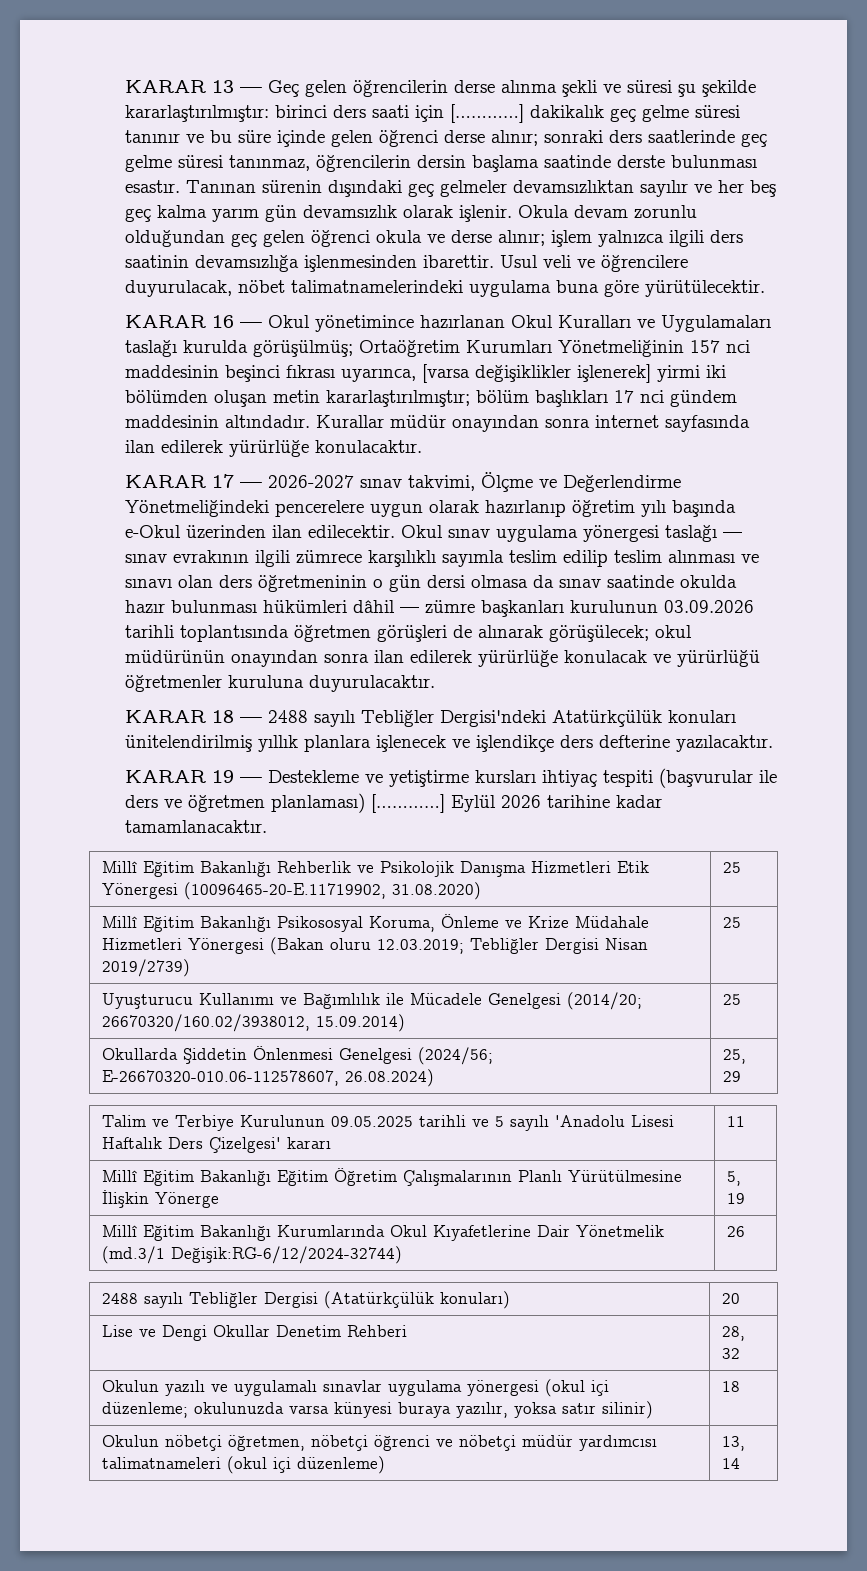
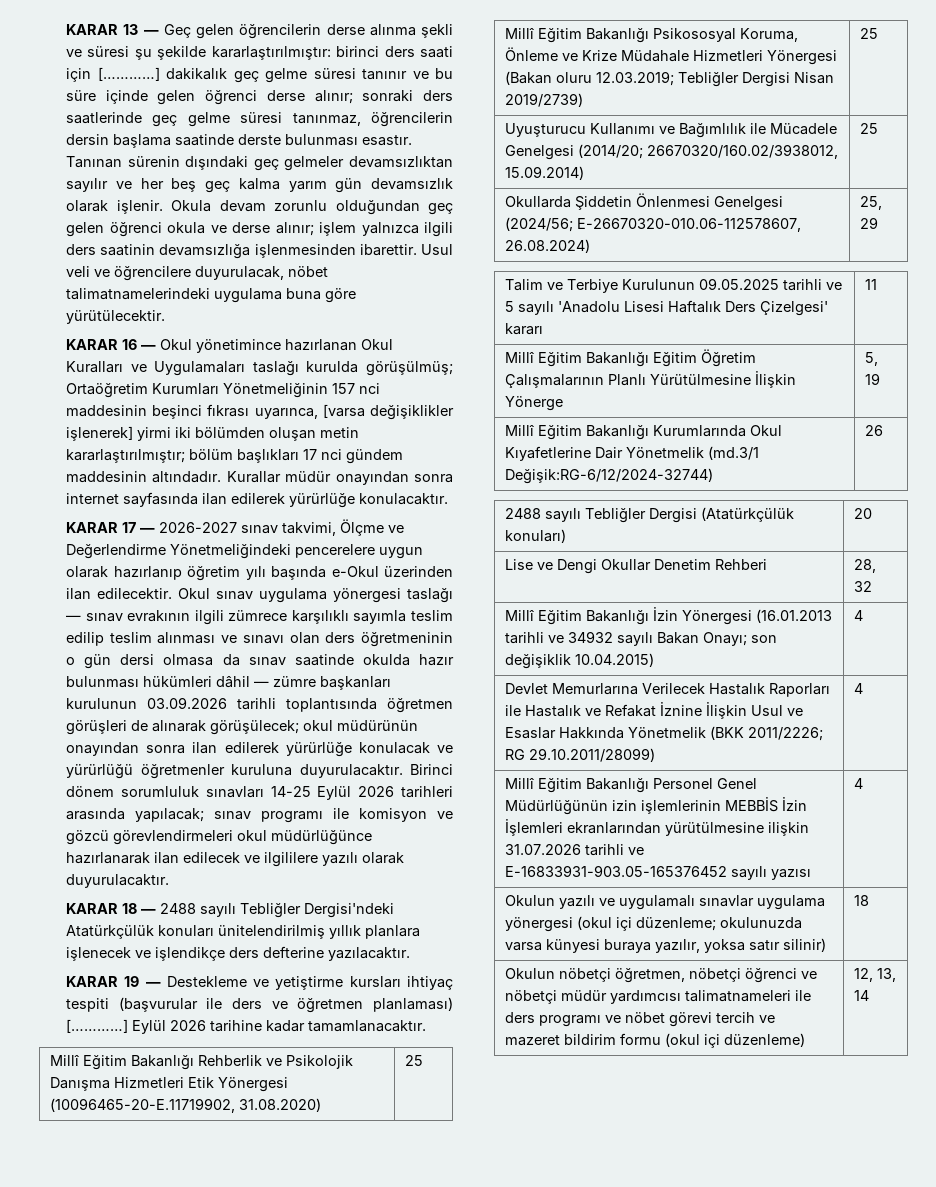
(435, 683) none -> [409,764,453,775] [66,786,453,800] [66,808,453,823] [66,830,373,845] [66,852,405,867] [66,874,170,888] Birinci dönem sorumluluk sınavları 14-25 Eylül 2026 tarihleri arasında yapılacak; sınav programı ile komisyon ve gözcü görevlendirmeleri okul müdürlüğünce hazırlanarak ilan edilecek ve ilgililere yazılı olarak duyurulacaktır.
(741, 1353) none -> [505,607,833,625] [505,631,778,646] [505,653,655,669] [854,610,864,621] [505,683,831,697] [505,702,804,719] [505,726,824,741] [505,748,656,762] [854,683,864,694] [505,778,758,793] [505,797,808,815] [505,819,810,836] [505,844,645,856] [505,865,812,880] [854,778,864,789] // Millî Eğitim Bakanlığı İzin Yönergesi (16.01.2013 tarihli ve 34932 sayılı Bakan Onayı; son değişiklik 10.04.2015) | 4 // Devlet Memurlarına Verilecek Hastalık Raporları ile Hastalık ve Refakat İznine İlişkin Usul ve Esaslar Hakkında Yönetmelik (BKK 2011/2226; RG 29.10.2011/28099) | 4 // Millî Eğitim Bakanlığı Personel Genel Müdürlüğünün izin işlemlerinin MEBBİS İzin İşlemleri ekranlarından yürütülmesine ilişkin 31.07.2026 tarihli ve E-16833931-903.05-165376452 sayılı yazısı | 4
(222, 1463) none -> [795,990,812,1001] [505,1012,776,1027] [505,1033,662,1046] ile ders programı ve nöbet görevi tercih ve mazeret bildirim formu
(386, 1465) none -> [854,968,874,982] 12,

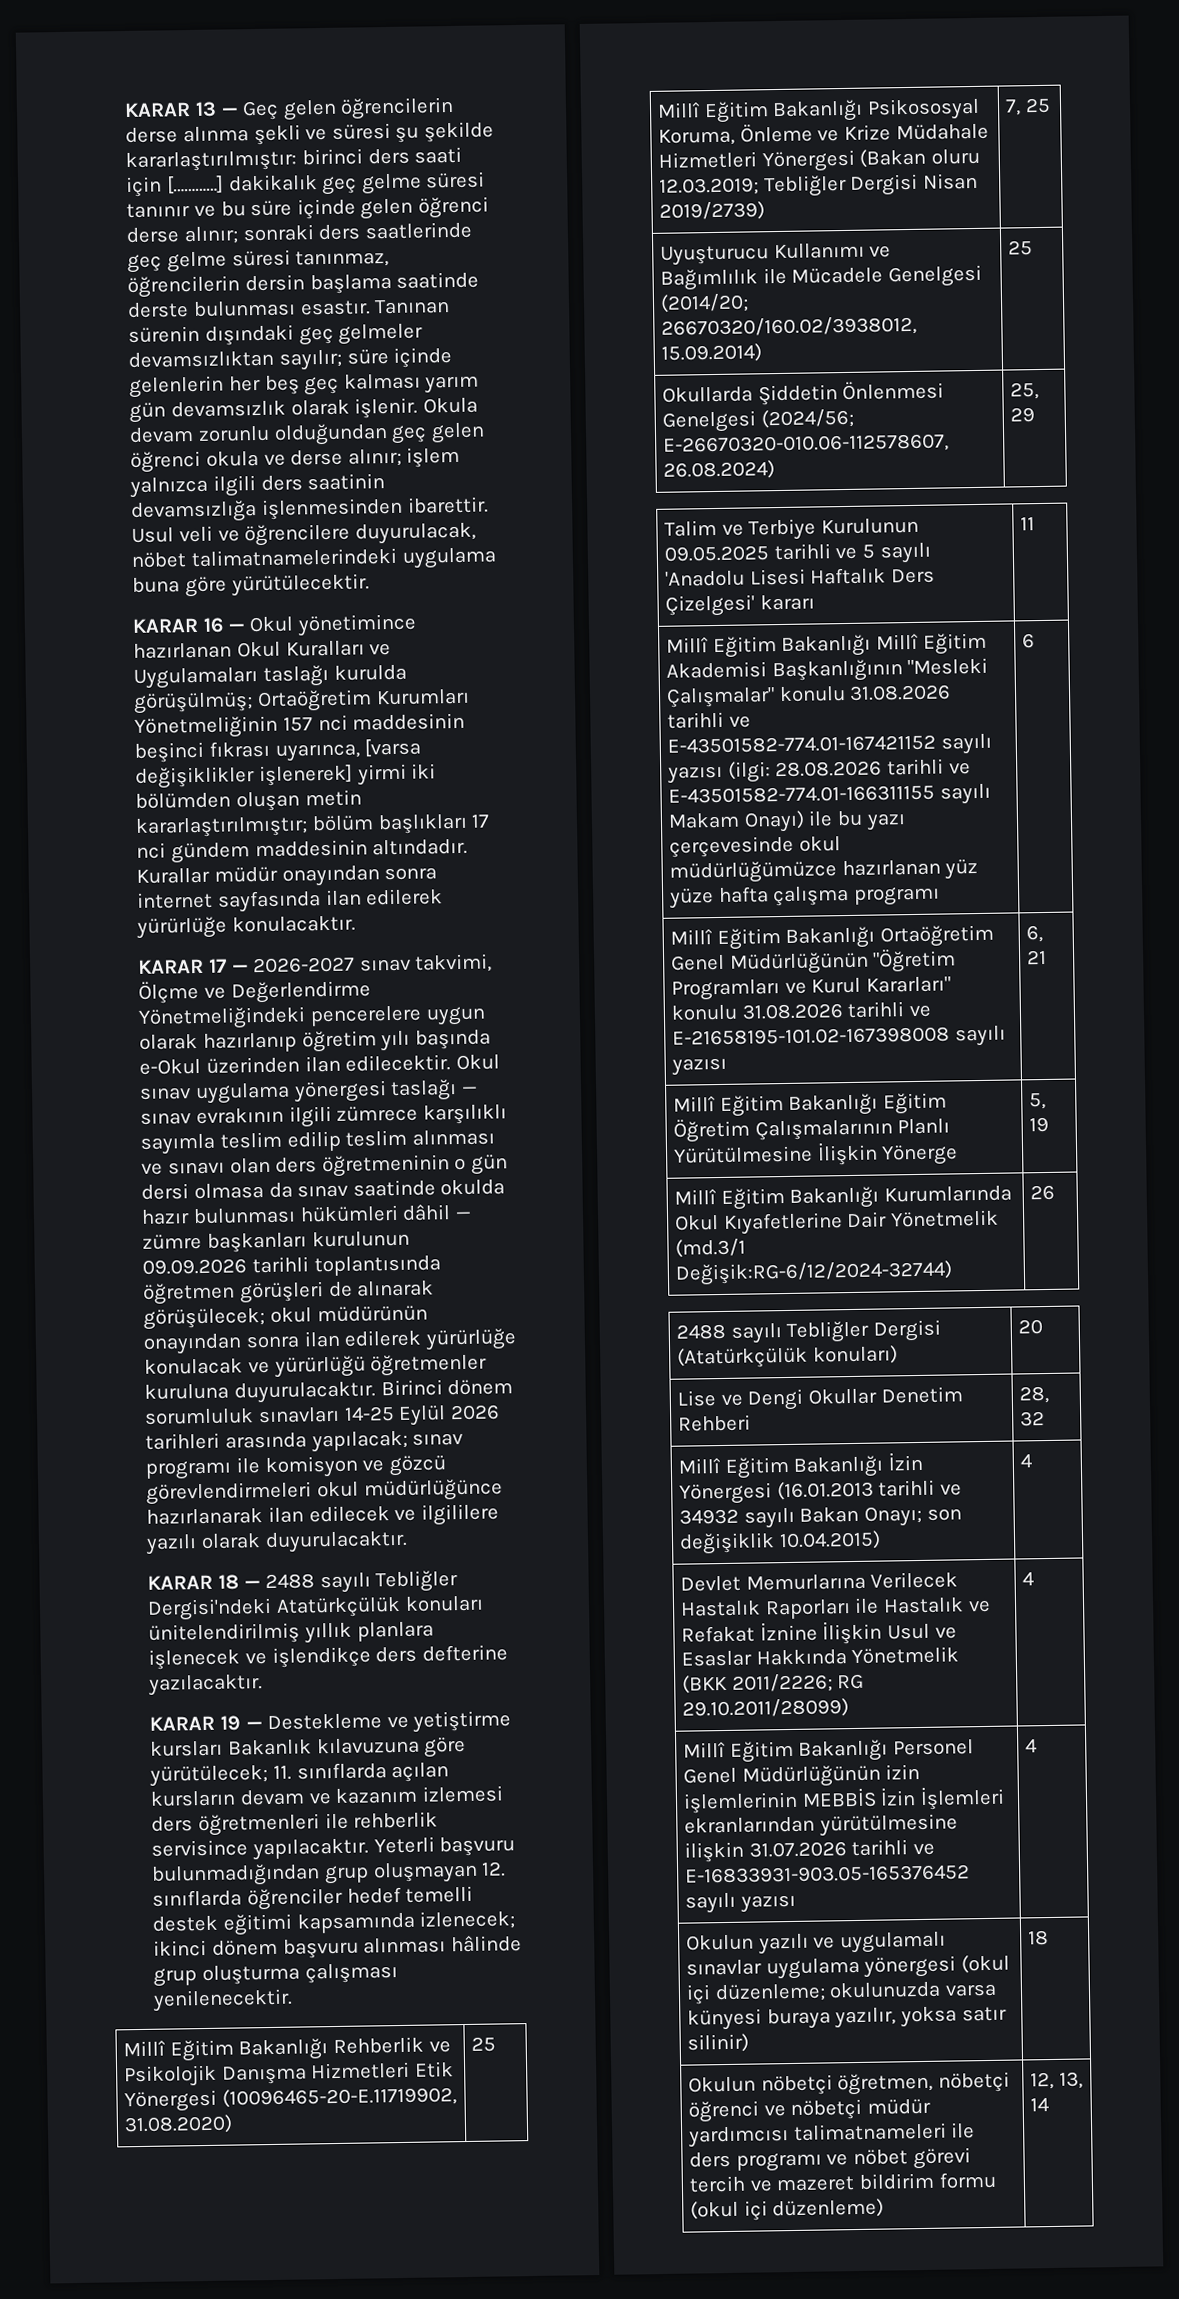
[66,178,132,192] sayılır ve -> [279,347,453,371] [129,375,225,398] sayılır; süre içinde gelenlerin
[238,178,280,190] kalma -> [343,373,421,390] kalması
[147,697,228,709] 03.09.2026 -> [142,1258,248,1275] 09.09.2026
[406,976,453,990] [66,997,453,1013] [66,1019,427,1034] ihtiyaç tespiti (başvurular ile ders ve öğretmen planlaması) […………] Eylül 2026 tarihine kadar tamamlanacaktır. -> [228,1736,467,1758] [149,1762,450,1787] [150,1785,504,1807] [151,1811,439,1837] [151,1836,516,1861] [151,1861,507,1887] [152,1885,474,1911] [152,1910,516,1936] [153,1934,522,1959] [153,1963,398,1987] [152,1988,294,2012] Bakanlık kılavuzuna göre yürütülecek; 11. sınıflarda açılan kursların devam ve kazanım izlemesi ders öğretmenleri ile rehberlik servisince yapılacaktır. Yeterli başvuru bulunmadığından grup oluşmayan 12. sınıflarda öğrenciler hedef temelli destek eğitimi kapsamında izlenecek; ikinci dönem başvuru alınması hâlinde grup oluşturma çalışması yenilenecektir.
(584, 100) none -> [1005,99,1022,116] 7,
(878, 284) none -> [666,632,987,659] [666,657,989,683] [666,684,952,708] [667,711,751,729] [667,733,992,755] [667,758,971,784] [668,783,991,805] [668,810,906,833] [669,835,841,858] [669,858,979,884] [669,885,941,909] [1022,633,1036,649] [670,924,995,951] [671,948,957,975] [671,976,952,1001] [671,1001,933,1021] [672,1025,1006,1047] [671,1057,728,1076] [1026,924,1044,943] [1026,949,1048,965] // Millî Eğitim Bakanlığı Millî Eğitim Akademisi Başkanlığının "Mesleki Çalışmalar" konulu 31.08.2026 tarihli ve E-43501582-774.01-167421152 sayılı yazısı (ilgi: 28.08.2026 tarihli ve E-43501582-774.01-166311155 sayılı Makam Onayı) ile bu yazı çerçevesinde okul müdürlüğümüzce hazırlanan yüz yüze hafta çalışma programı | 6 // Millî Eğitim Bakanlığı Ortaöğretim Genel Müdürlüğünün "Öğretim Programları ve Kurul Kararları" konulu 31.08.2026 tarihli ve E-21658195-101.02-167398008 sayılı yazısı | 6, 21

